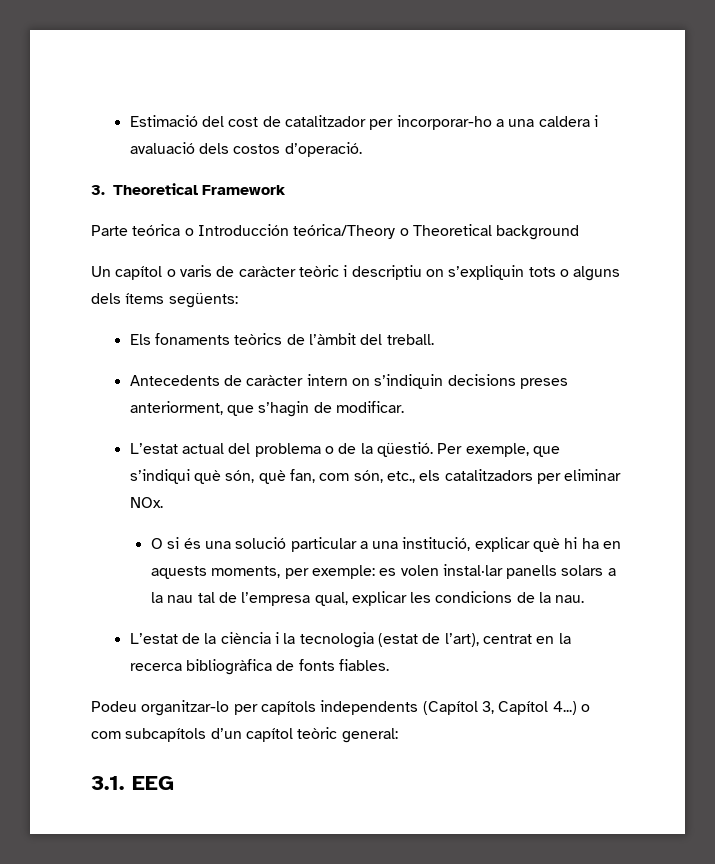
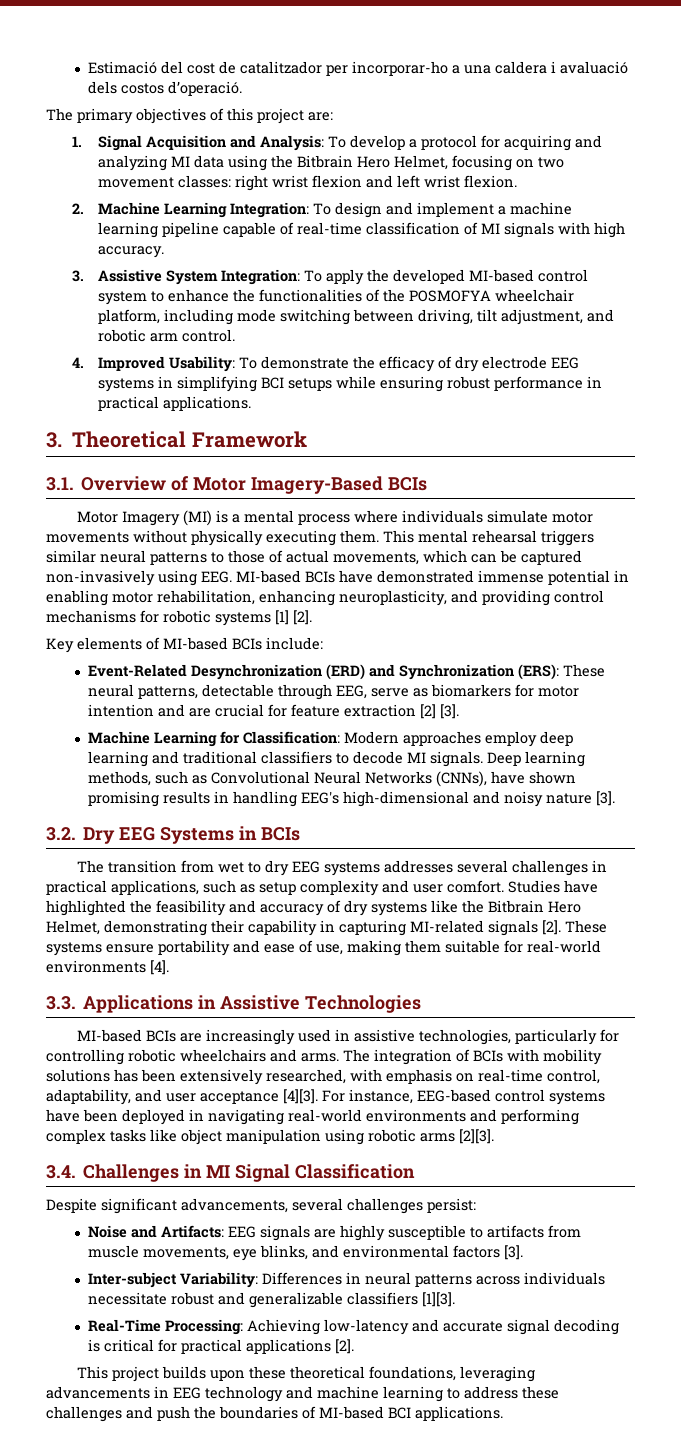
[91,183,287,195] [91,224,580,240] [91,265,621,281] [91,293,238,308] [129,333,434,345] [129,374,568,389] [129,401,405,417] [129,442,560,457] [129,469,622,484] [129,497,163,508] [150,537,622,552] [150,564,616,579] [150,591,585,606] [129,632,571,648] [129,659,390,675] [91,700,590,716] [91,727,398,743] [91,776,174,790] 3. Theoretical Framework // Parte teórica o Introducción teórica/Theory o Theoretical background // Un capítol o varis de caràcter teòric i descriptiu on s’expliquin tots o alguns dels ítems següents: // Els fonaments teòrics de l’àmbit del treball. // Antecedents de caràcter intern on s’indiquin decisions preses anteriorment, que s’hagin de modificar. // L’estat actual del problema o de la qüestió. Per exemple, que s’indiqui què són, què fan, com són, etc., els catalitzadors per eliminar NOx. // O si és una solució particular a una institució, explicar què hi ha en aquests moments, per exemple: es volen instal·lar panells solars a la nau tal de l’empresa qual, explicar les condicions de la nau. // L’estat de la ciència i la tecnologia (estat de l’art), centrat en la recerca bibliogràfica de fonts fiables. // Podeu organitzar-lo per capítols independents (Capítol 3, Capítol 4...) o com subcapítols d’un capítol teòric general: // 3.1. EEG -> [46,108,333,124] [72,135,603,151] [98,155,565,171] [98,175,518,191] [72,202,573,218] [98,222,626,238] [98,246,165,258] [72,269,589,285] [98,289,575,305] [98,309,615,325] [98,329,236,342] [72,356,580,372] [98,376,603,392] [98,396,252,411] [46,431,307,448] [46,476,427,494] [76,510,593,526] [46,530,594,546] [46,550,582,565] [46,570,629,586] [46,590,604,606] [46,610,312,626] [46,637,323,653] [88,664,606,680] [88,684,580,700] [88,704,460,719] [88,731,574,747] [88,751,586,767] [88,771,577,787] [88,791,616,807] [46,826,300,844] [76,860,607,876] [46,880,598,896] [46,900,581,916] [46,920,607,936] [46,940,601,956] [46,960,169,975] [46,995,421,1013] [76,1029,619,1045] [46,1049,602,1065] [46,1069,600,1085] [46,1089,605,1105] [46,1109,579,1125] [46,1129,494,1145] [46,1164,415,1182] [46,1198,476,1214] [88,1225,582,1241] [88,1245,524,1261] [88,1272,606,1288] [88,1292,456,1308] [88,1319,620,1335] [88,1339,355,1354] [76,1366,535,1382] [46,1386,559,1402] [46,1406,503,1422] The primary objectives of this project are: // 1. Signal Acquisition and Analysis: To develop a protocol for acquiring and analyzing MI data using the Bitbrain Hero Helmet, focusing on two movement classes: right wrist flexion and left wrist flexion. // 2. Machine Learning Integration: To design and implement a machine learning pipeline capable of real-time classification of MI signals with high accuracy. // 3. Assistive System Integration: To apply the developed MI-based control system to enhance the functionalities of the POSMOFYA wheelchair platform, including mode switching between driving, tilt adjustment, and robotic arm control. // 4. Improved Usability: To demonstrate the efficacy of dry electrode EEG systems in simplifying BCI setups while ensuring robust performance in practical applications. // 3. Theoretical Framework // 3.1. Overview of Motor Imagery-Based BCIs // Motor Imagery (MI) is a mental process where individuals simulate motor movements without physically executing them. This mental rehearsal triggers similar neural patterns to those of actual movements, which can be captured non-invasively using EEG. MI-based BCIs have demonstrated immense potential in enabling motor rehabilitation, enhancing neuroplasticity, and providing control mechanisms for robotic systems [1] [2]. // Key elements of MI-based BCIs include: // Event-Related Desynchronization (ERD) and Synchronization (ERS): These neural patterns, detectable through EEG, serve as biomarkers for motor intention and are crucial for feature extraction [2] [3]. // Machine Learning for Classification: Modern approaches employ deep learning and traditional classifiers to decode MI signals. Deep learning methods, such as Convolutional Neural Networks (CNNs), have shown promising results in handling EEG's high-dimensional and noisy nature [3]. // 3.2. Dry EEG Systems in BCIs // The transition from wet to dry EEG systems addresses several challenges in practical applications, such as setup complexity and user comfort. Studies have highlighted the feasibility and accuracy of dry systems like the Bitbrain Hero Helmet, demonstrating their capability in capturing MI-related signals [2]. These systems ensure portability and ease of use, making them suitable for real-world environments [4]. // 3.3. Applications in Assistive Technologies // MI-based BCIs are increasingly used in assistive technologies, particularly for controlling robotic wheelchairs and arms. The integration of BCIs with mobility solutions has been extensively researched, with emphasis on real-time control, adaptability, and user acceptance [4][3]. For instance, EEG-based control systems have been deployed in navigating real-world environments and performing complex tasks like object manipulation using robotic arms [2][3]. // 3.4. Challenges in MI Signal Classification // Despite significant advancements, several challenges persist: // Noise and Artifacts: EEG signals are highly susceptible to artifacts from muscle movements, eye blinks, and environmental factors [3]. // Inter-subject Variability: Differences in neural patterns across individuals necessitate robust and generalizable classifiers [1][3]. // Real-Time Processing: Achieving low-latency and accurate signal decoding is critical for practical applications [2]. // This project builds upon these theoretical foundations, leveraging advancements in EEG technology and machine learning to address these challenges and push the boundaries of MI-based BCI applications.

